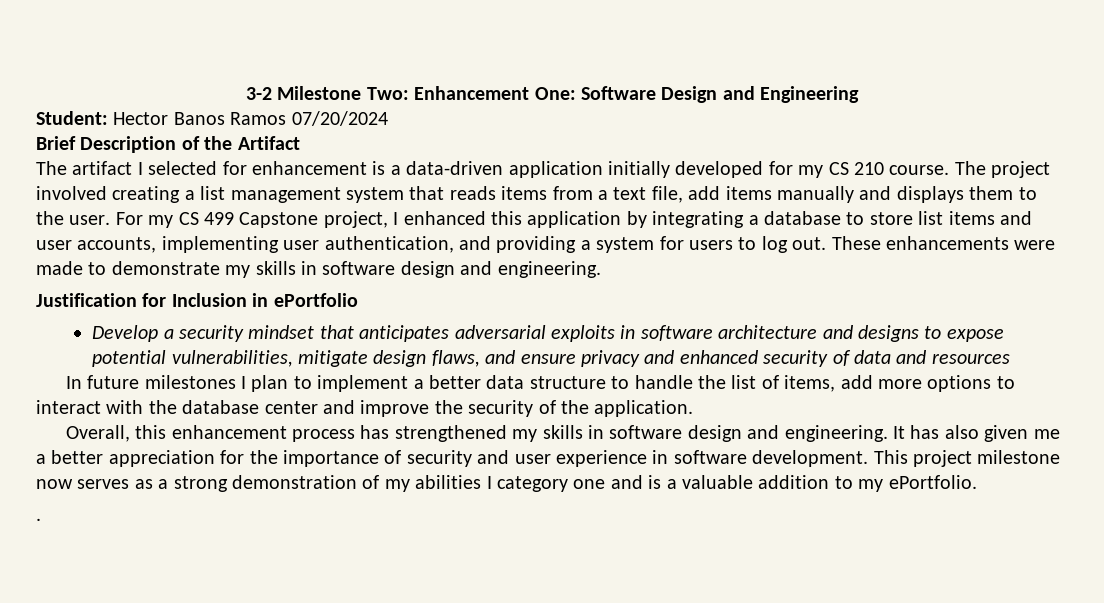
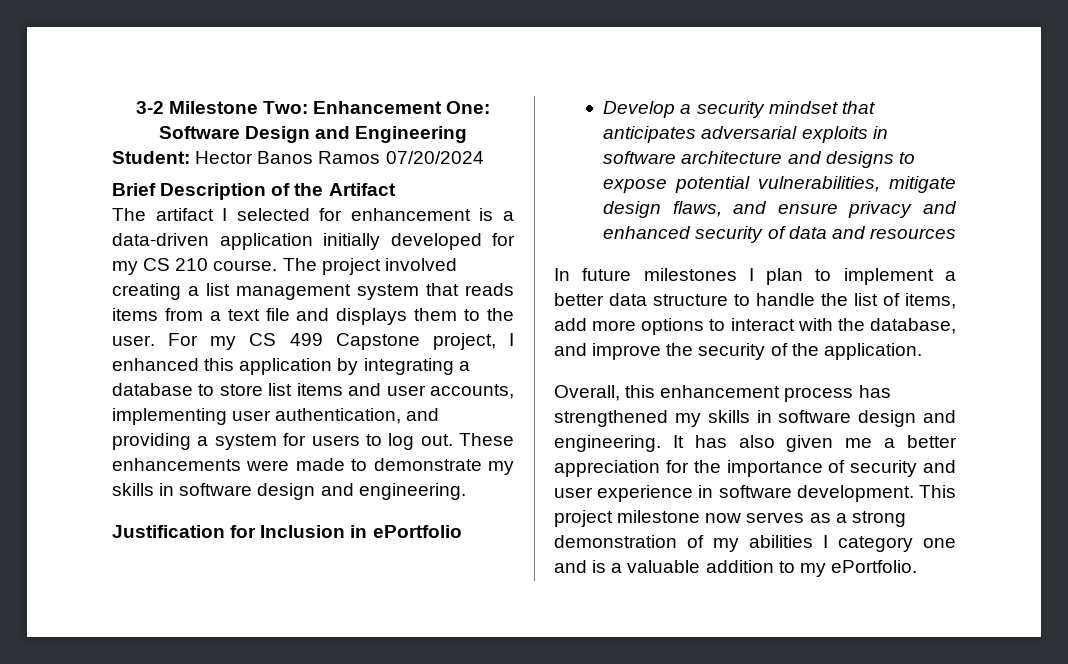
[651,186,854,203] file, add items manually -> [265,308,290,321] file
[182,400,318,414] database center -> [870,318,956,334] database,
[36,518,41,521] // . -> (917, 566) none

